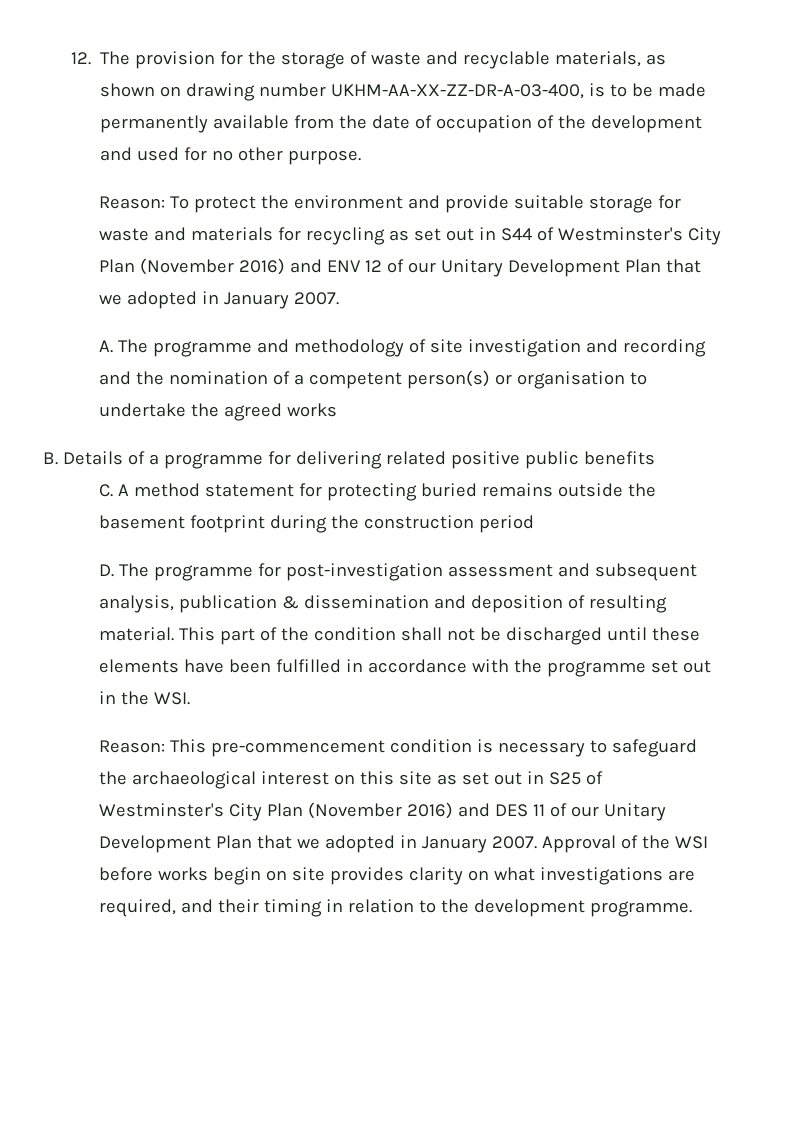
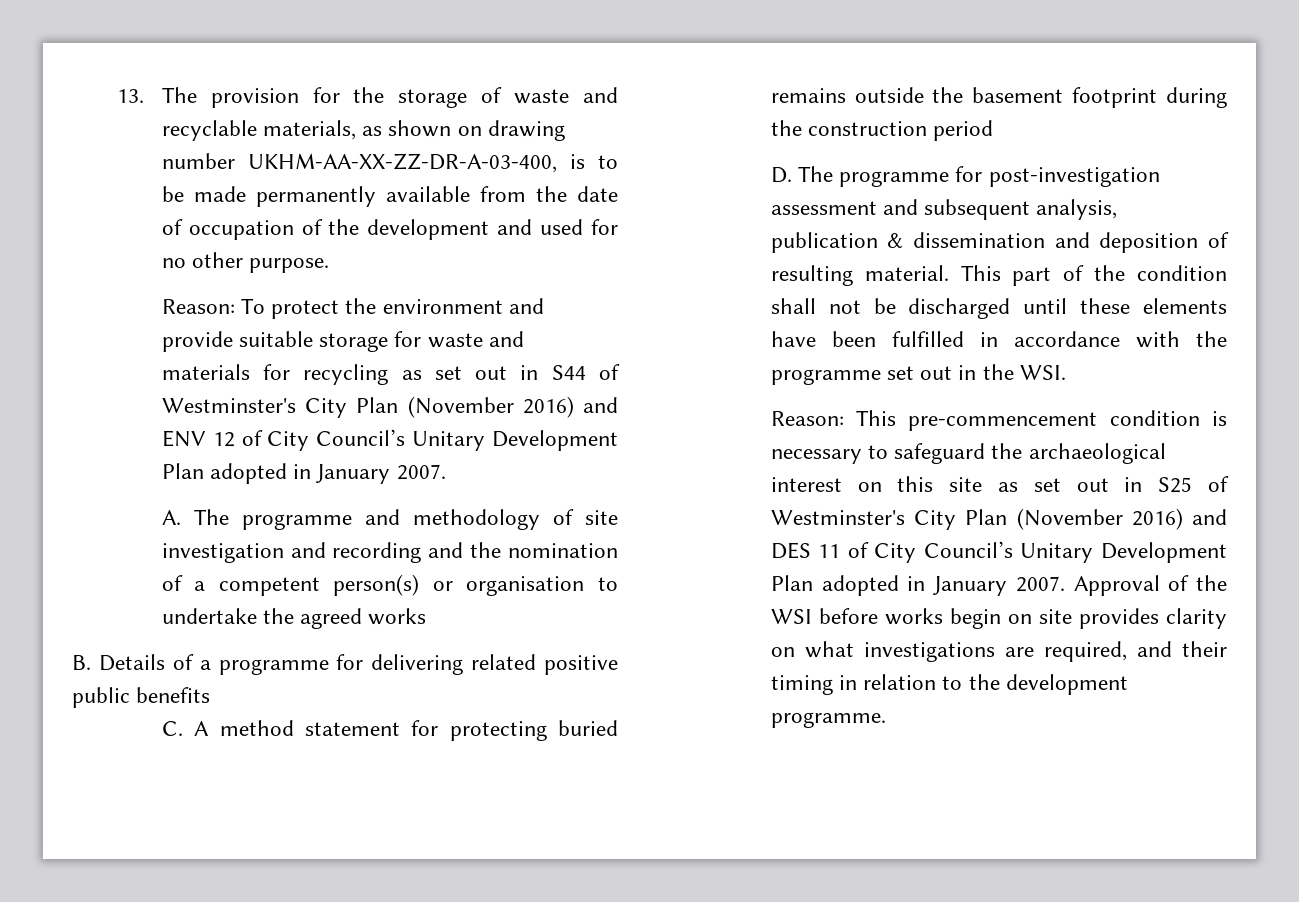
[71,52,92,65] 12. -> [116,89,144,103] 13.
[408,259,702,277] [99,294,123,305] our Unitary Development Plan that we -> [267,429,618,451] [161,463,204,479] City Council’s Unitary Development Plan
[571,803,667,821] [99,835,321,853] our Unitary Development Plan that we -> [874,541,1227,563] [770,575,813,591] City Council’s Unitary Development Plan

